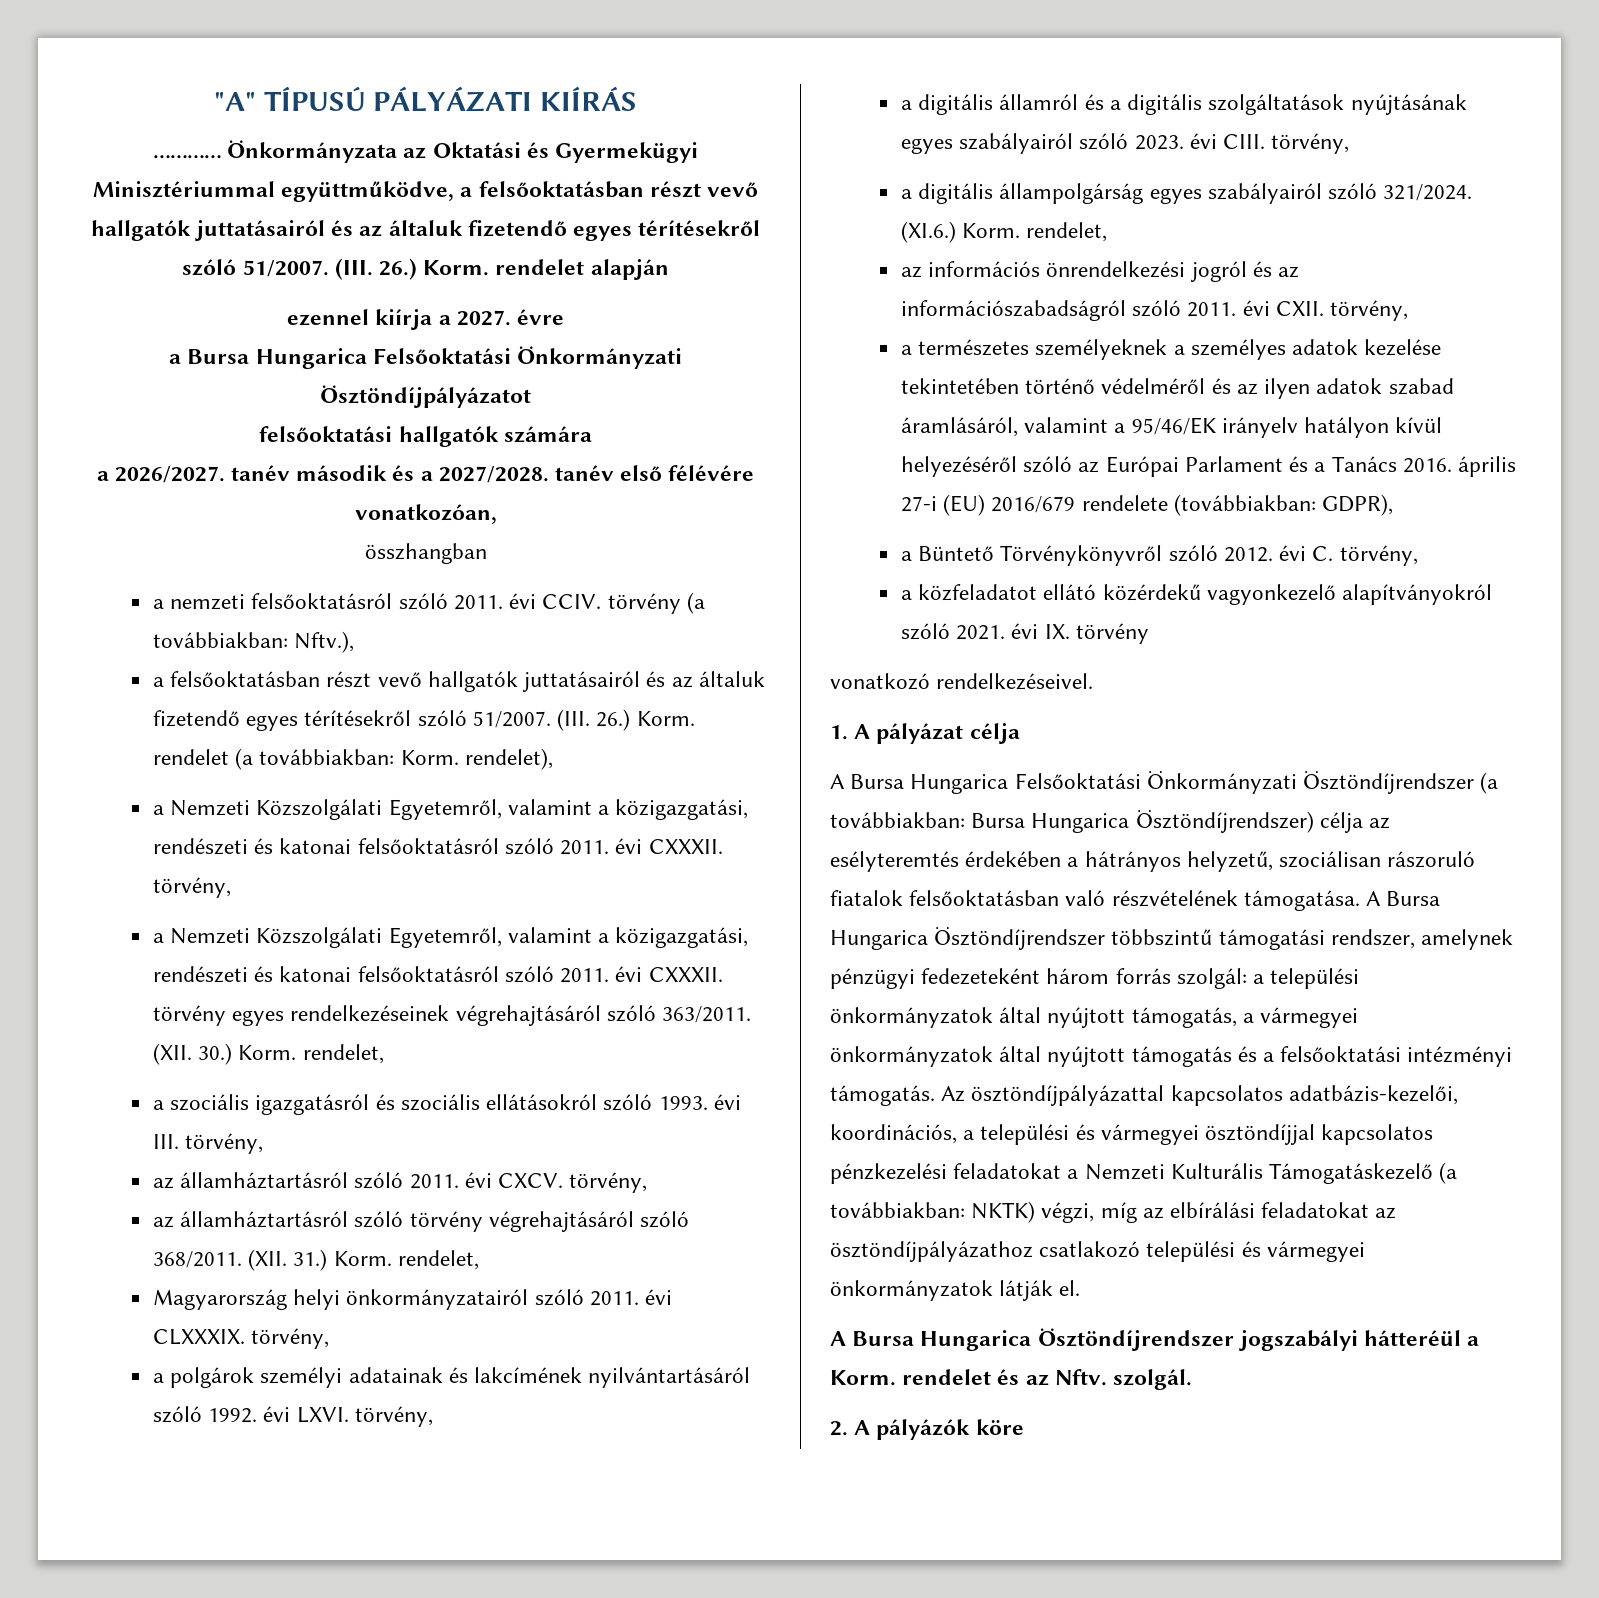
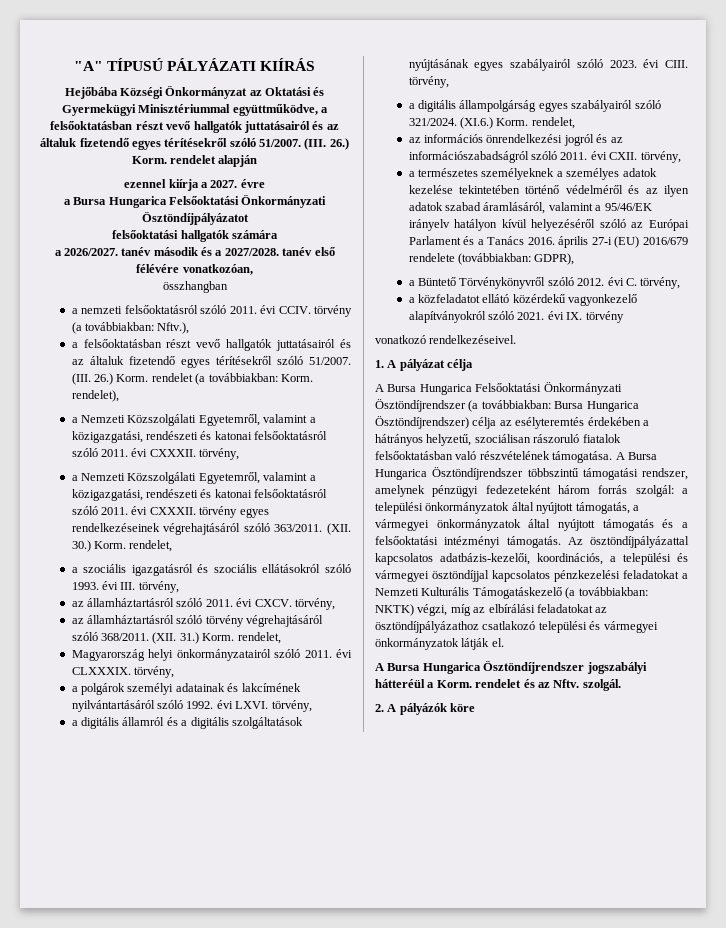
[152,140,398,163] ………… Önkormányzata -> [64,86,248,99] Hejőbába Községi Önkormányzat

